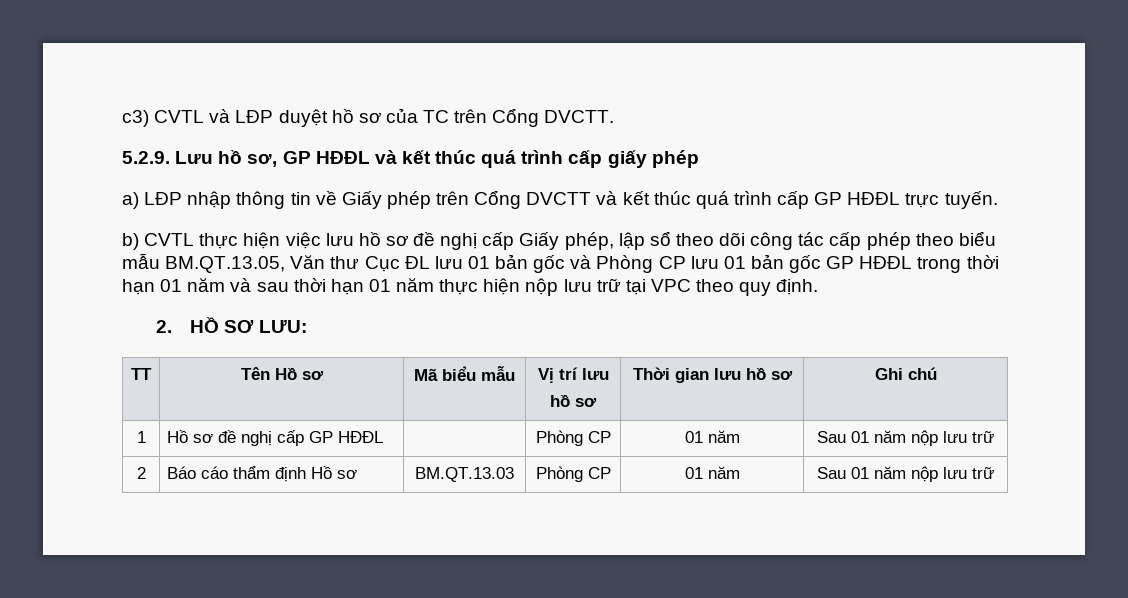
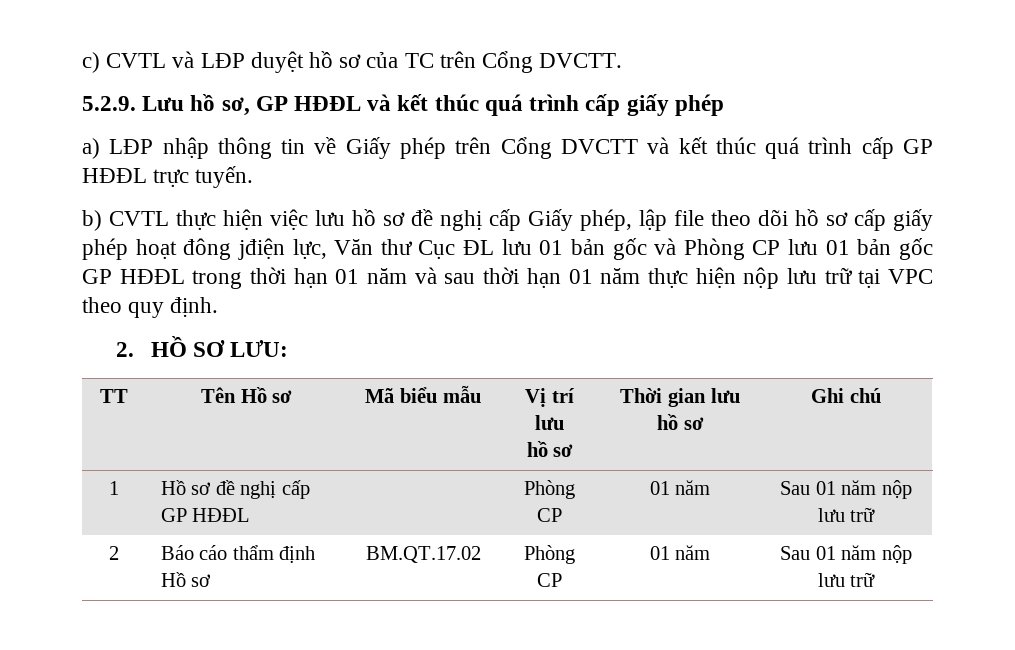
[122,110,149,127] c3) -> [82,52,100,73] c)
[649,231,671,246] sổ -> [674,210,704,226] file
[750,231,996,250] [122,253,286,273] công tác cấp phép theo biểu mẫu BM.QT.13.05, -> [795,209,933,231] [82,238,327,260] hồ sơ cấp giấy phép hoạt đông jđiện lực,
[415,467,514,482] BM.QT.13.03 -> [365,546,481,563] BM.QT.17.02

